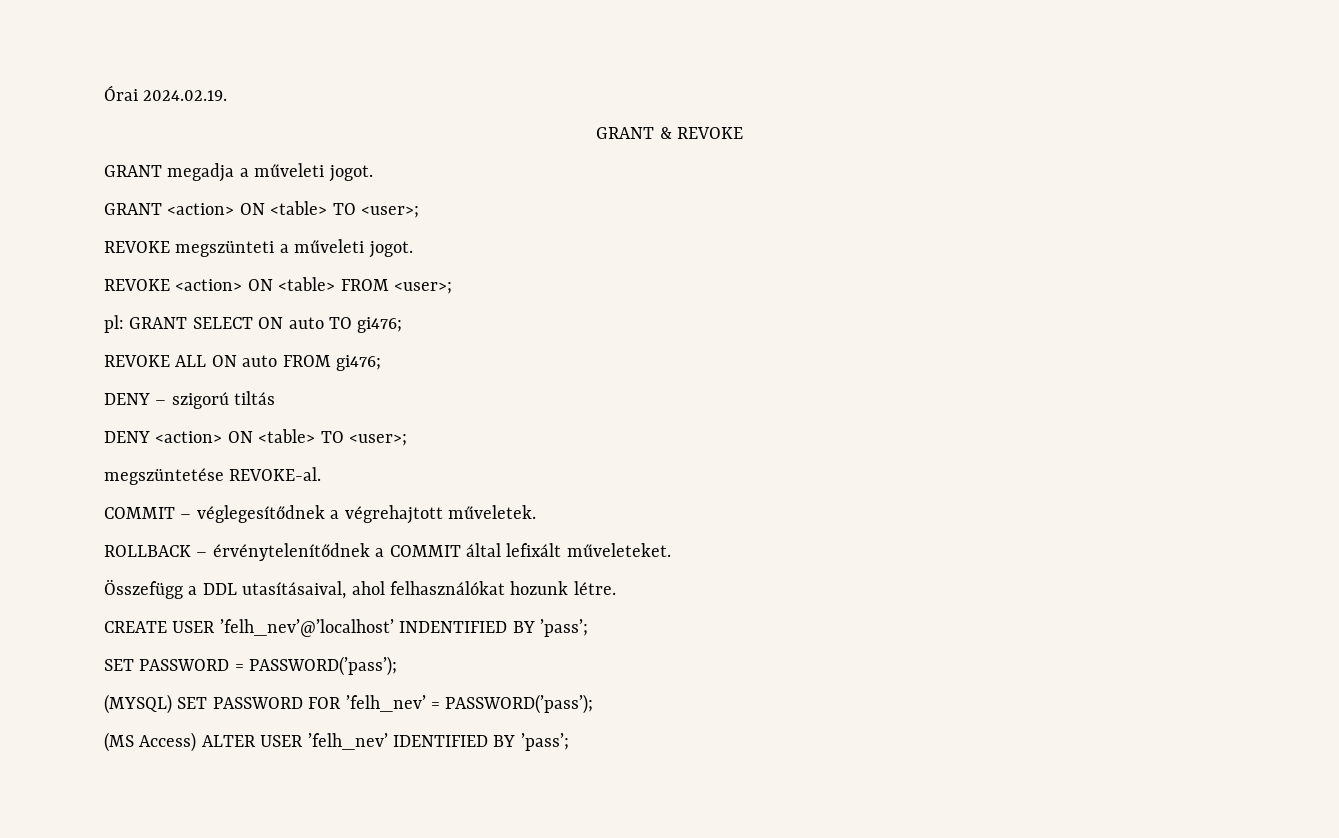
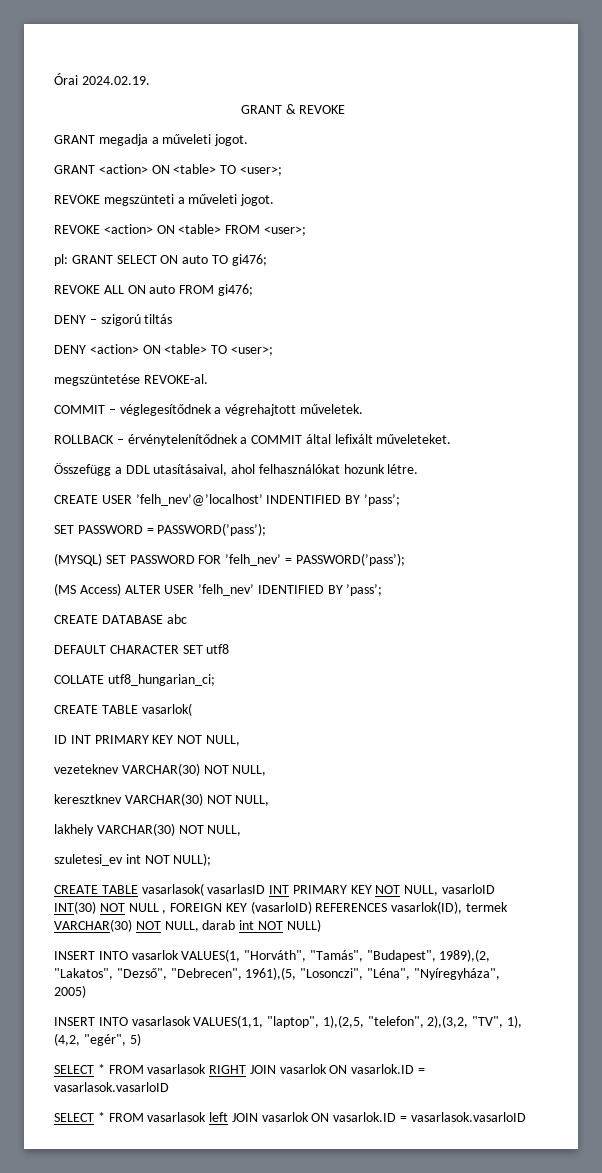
(569, 742) none -> [54,614,187,624] [54,644,230,654] [54,674,215,686] [54,703,192,716] [54,735,240,746] [54,763,267,776] [54,793,270,806] [54,823,242,836] [54,853,212,866] [54,883,496,896] [54,901,509,914] [54,919,321,932] [54,949,491,962] [54,967,500,980] [54,985,86,998] [54,1015,523,1028] [54,1033,141,1046] [54,1064,426,1074] [54,1082,169,1092] [54,1112,526,1122] // CREATE DATABASE abc // DEFAULT CHARACTER SET utf8 // COLLATE utf8_hungarian_ci; // CREATE TABLE vasarlok( // ID INT PRIMARY KEY NOT NULL, // vezeteknev VARCHAR(30) NOT NULL, // keresztknev VARCHAR(30) NOT NULL, // lakhely VARCHAR(30) NOT NULL, // szuletesi_ev int NOT NULL); // CREATE TABLE vasarlasok( vasarlasID INT PRIMARY KEY NOT NULL, vasarloID INT(30) NOT NULL , FOREIGN KEY (vasarloID) REFERENCES vasarlok(ID), termek VARCHAR(30) NOT NULL, darab int NOT NULL) // INSERT INTO vasarlok VALUES(1, "Horváth", "Tamás", "Budapest", 1989),(2, "Lakatos", "Dezső", "Debrecen", 1961),(5, "Losonczi", "Léna", "Nyíregyháza", 2005) // INSERT INTO vasarlasok VALUES(1,1, "laptop", 1),(2,5, "telefon", 2),(3,2, "TV", 1), (4,2, "egér", 5) // SELECT * FROM vasarlasok RIGHT JOIN vasarlok ON vasarlok.ID = vasarlasok.vasarloID // SELECT * FROM vasarlasok left JOIN vasarlok ON vasarlok.ID = vasarlasok.vasarloID

